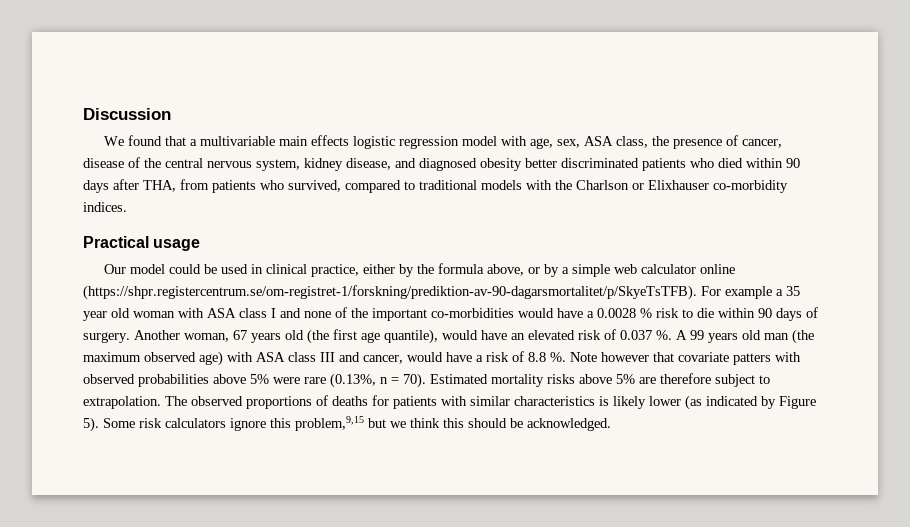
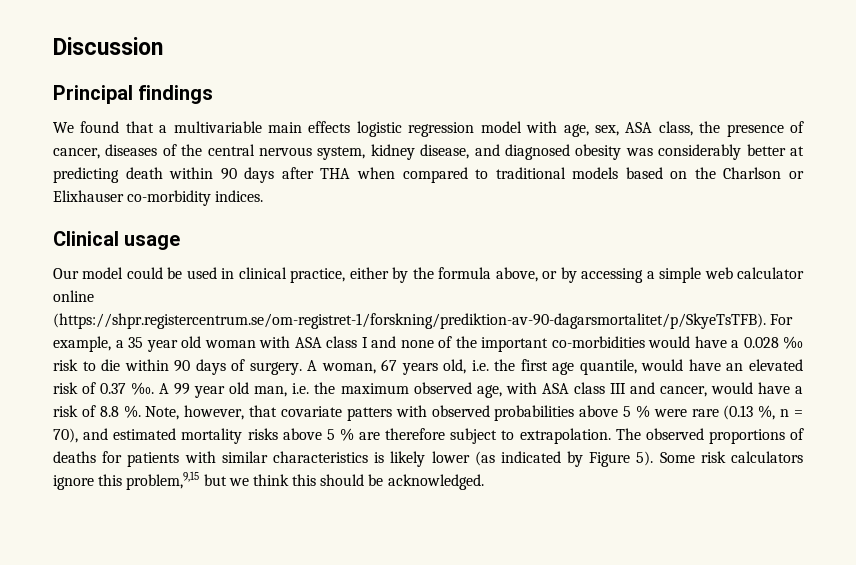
(171, 114) none -> [53,85,214,104] // Principal findings
[83,158,124,168] disease -> [105,144,158,156] diseases
[525,158,800,171] [83,179,341,193] better discriminated patients who died within 90 days after THA, from patients who survived, -> [625,144,804,160] [53,167,395,183] was considerably better at predicting death within 90 days after THA when
[526,180,552,190] with -> [625,167,688,179] based on
[83,236,149,248] Practical -> [53,231,119,246] Clinical
(560, 270) none -> [581,268,644,283] accessing
[725,286,772,299] example -> [53,336,111,352] example,
[597,308,652,318] 0.0028 % -> [743,336,803,349] 0.028 ‰
[134,330,180,340] Another -> [307,360,318,371] A
[285,329,329,344] old (the -> [443,359,516,374] old, i.e. the
[384,329,438,344] quantile), -> [579,359,637,375] quantile,
[620,329,814,344] 0.037 %. A 99 years old man (the -> [100,382,336,398] 0.37 ‰. A 99 year old man, i.e. the
[199,351,223,366] age) -> [476,385,502,398] age,
[570,352,649,362] Note however -> [145,405,245,420] Note, however,
[250,373,488,388] 5% were rare (0.13%, n = 70). Estimated -> [623,405,804,420] [53,428,177,443] 5 % were rare (0.13 %, n = 70), and estimated
[616,374,635,384] 5% -> [326,428,354,441] 5 %

